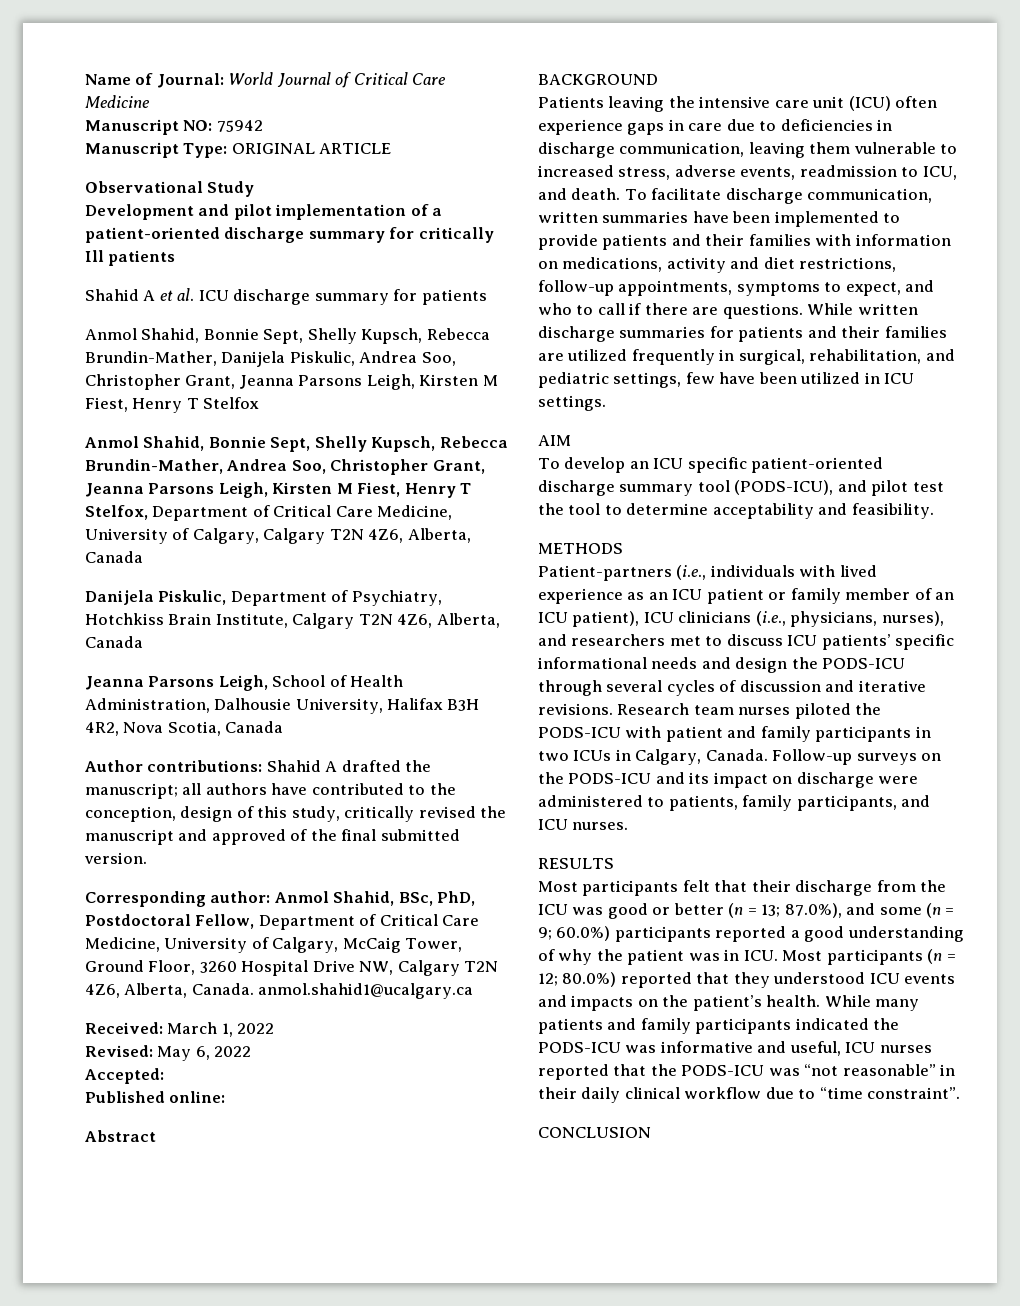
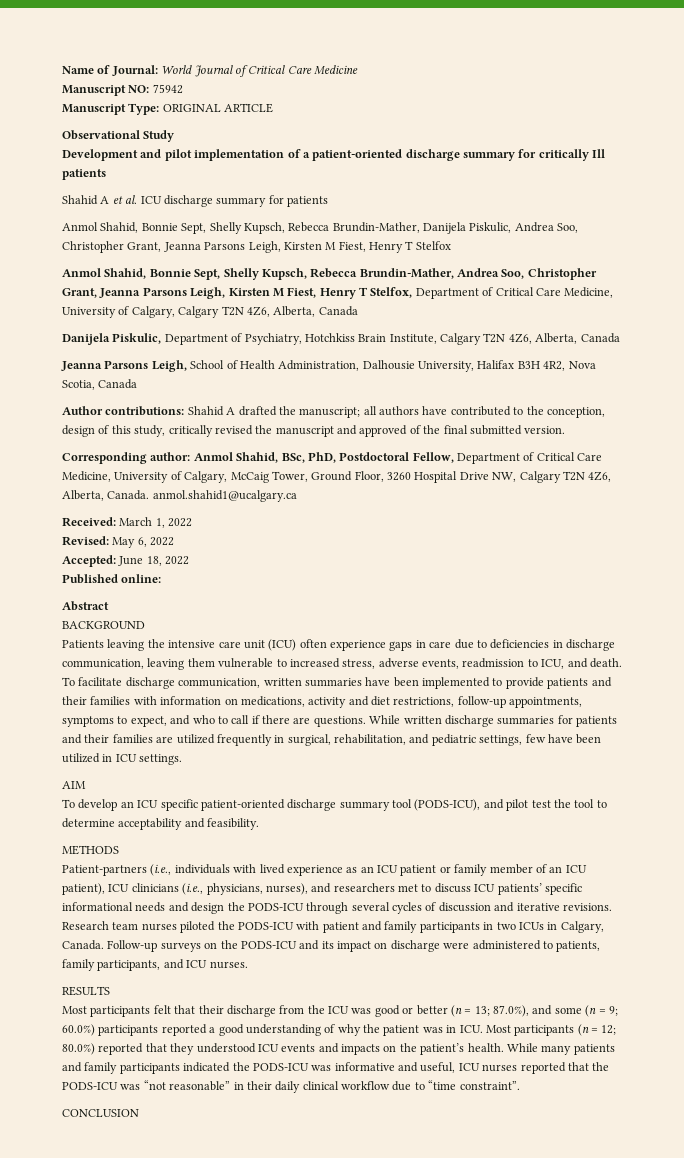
(164, 1076) none -> [118,556,190,566] June 18, 2022

